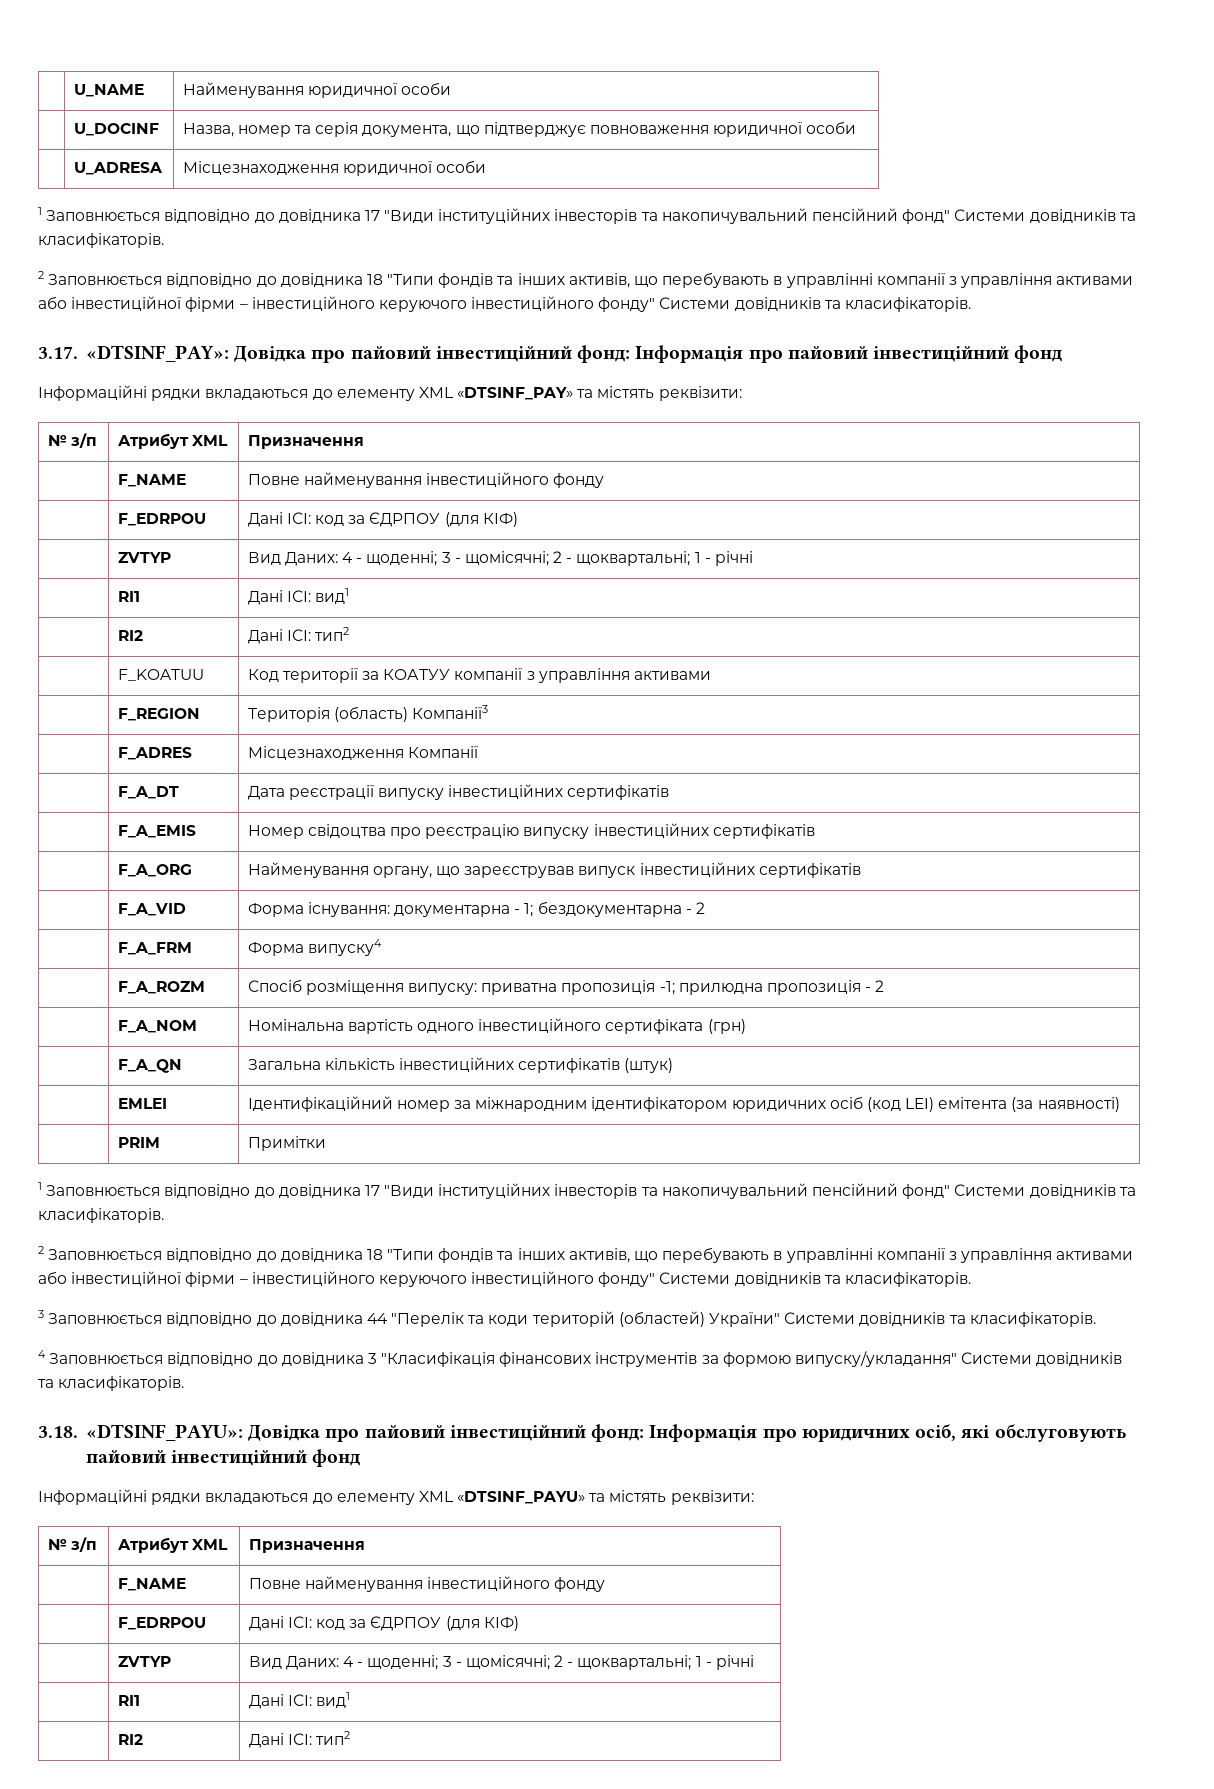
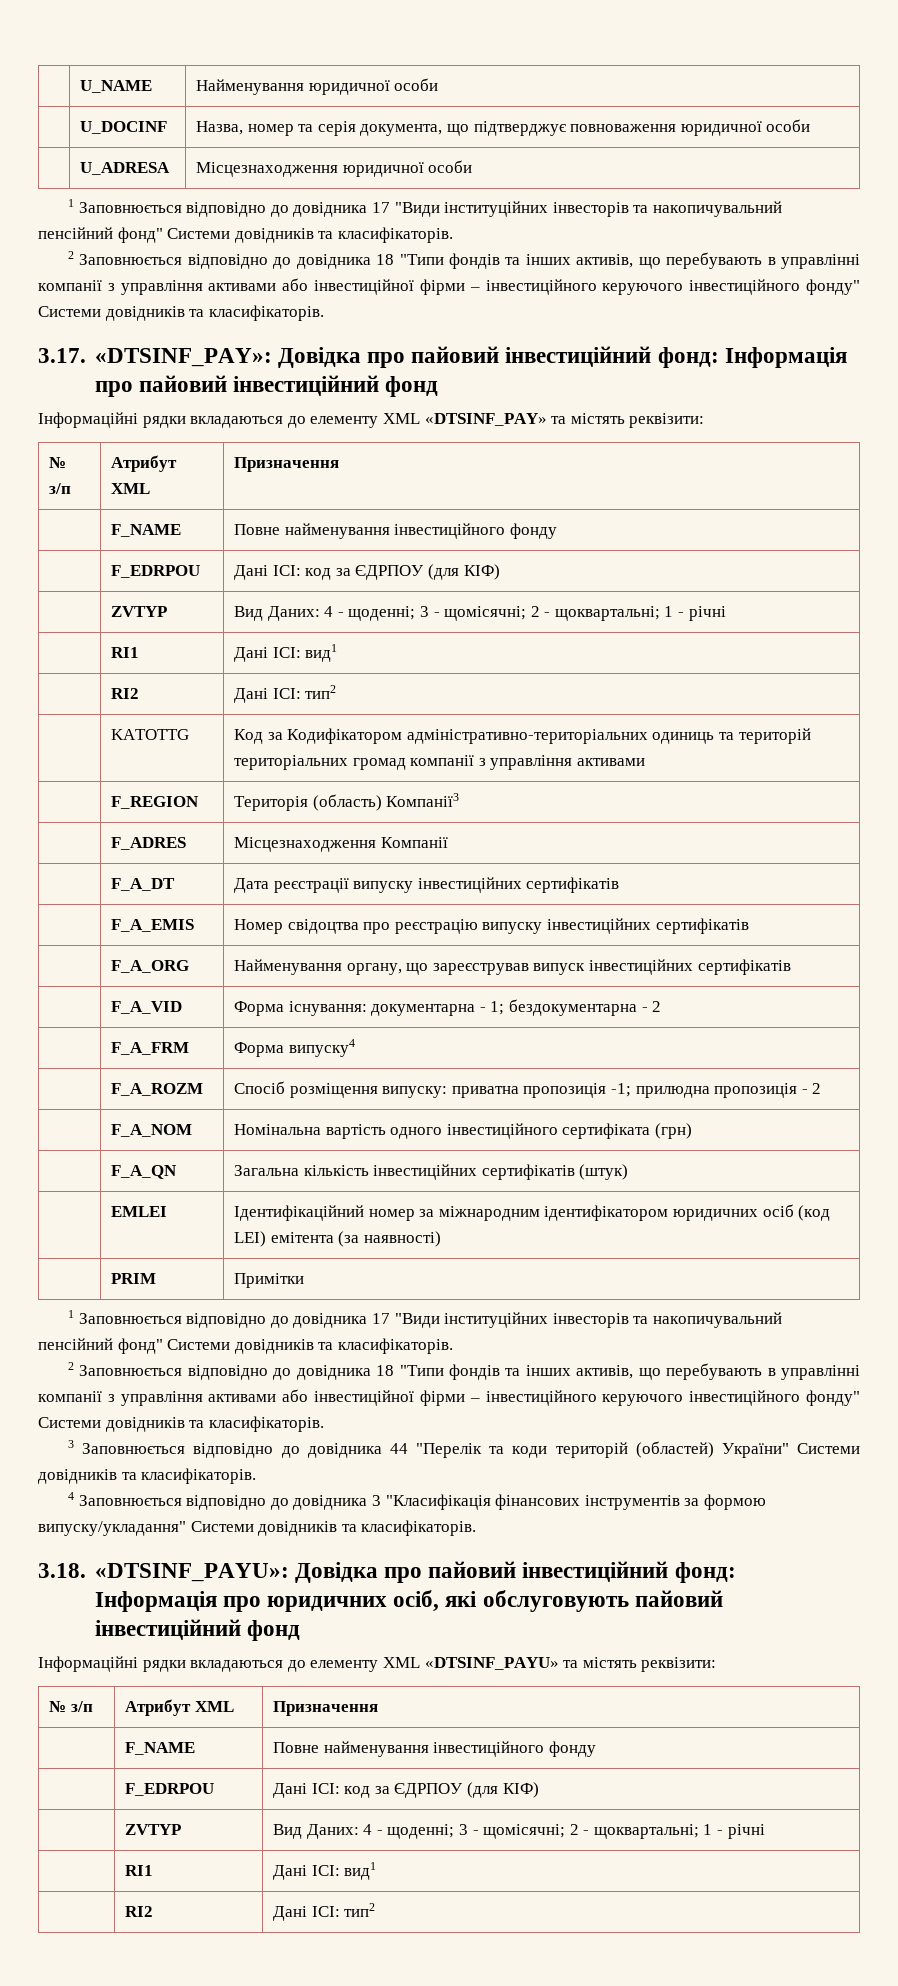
[117,669,204,681] F_KOATUU -> [110,729,189,740] KATOTTG
[282,668,451,683] території за КОАТУУ -> [267,728,811,744] [233,755,406,770] за Кодифікатором адміністративно-територіальних одиниць та територій територіальних громад

